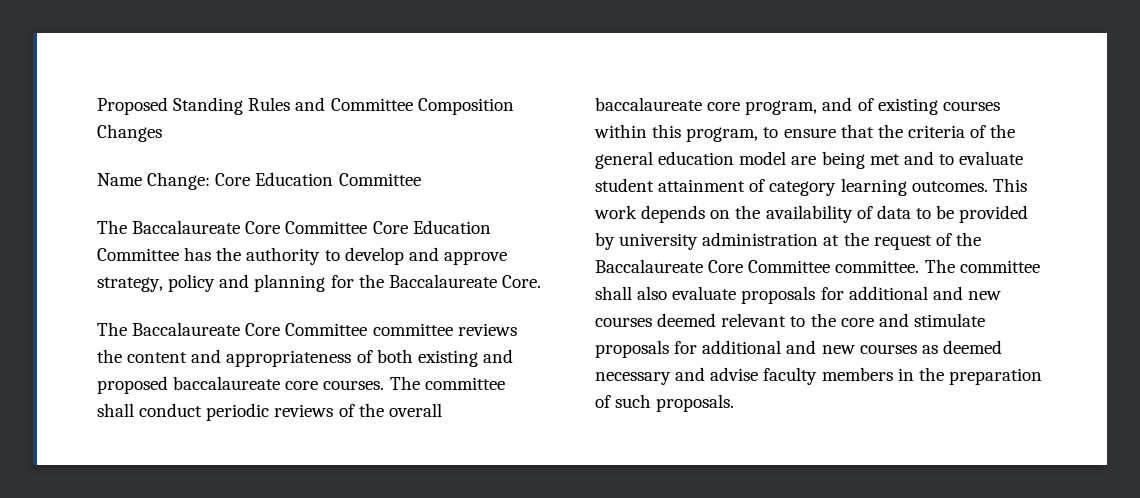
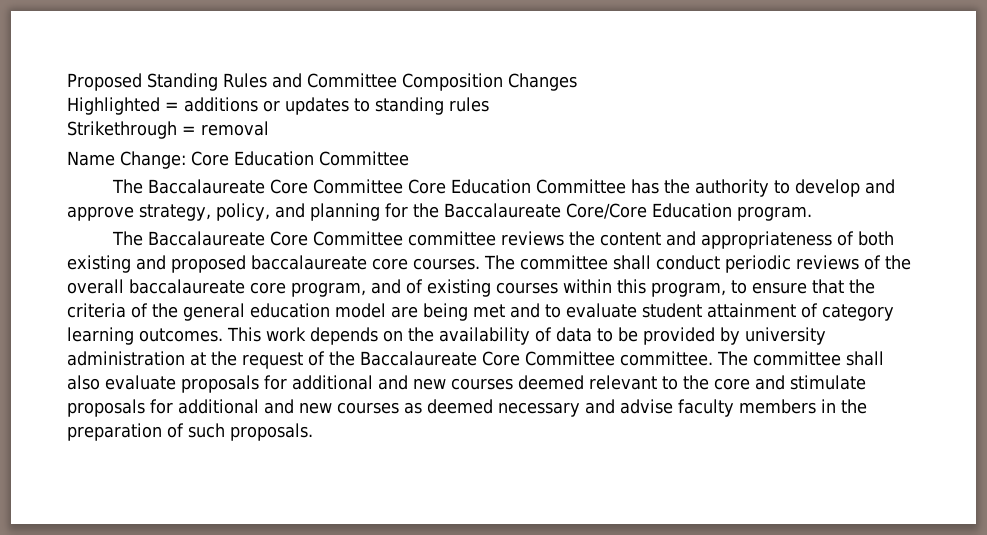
(162, 133) none -> [67,97,489,115] [67,121,269,139] // Highlighted = additions or updates to standing rules // Strikethrough = removal
[168,274,216,292] policy -> [216,203,270,221] policy,
[501,275,541,288] Core. -> [566,203,812,221] Core/Core Education program.

